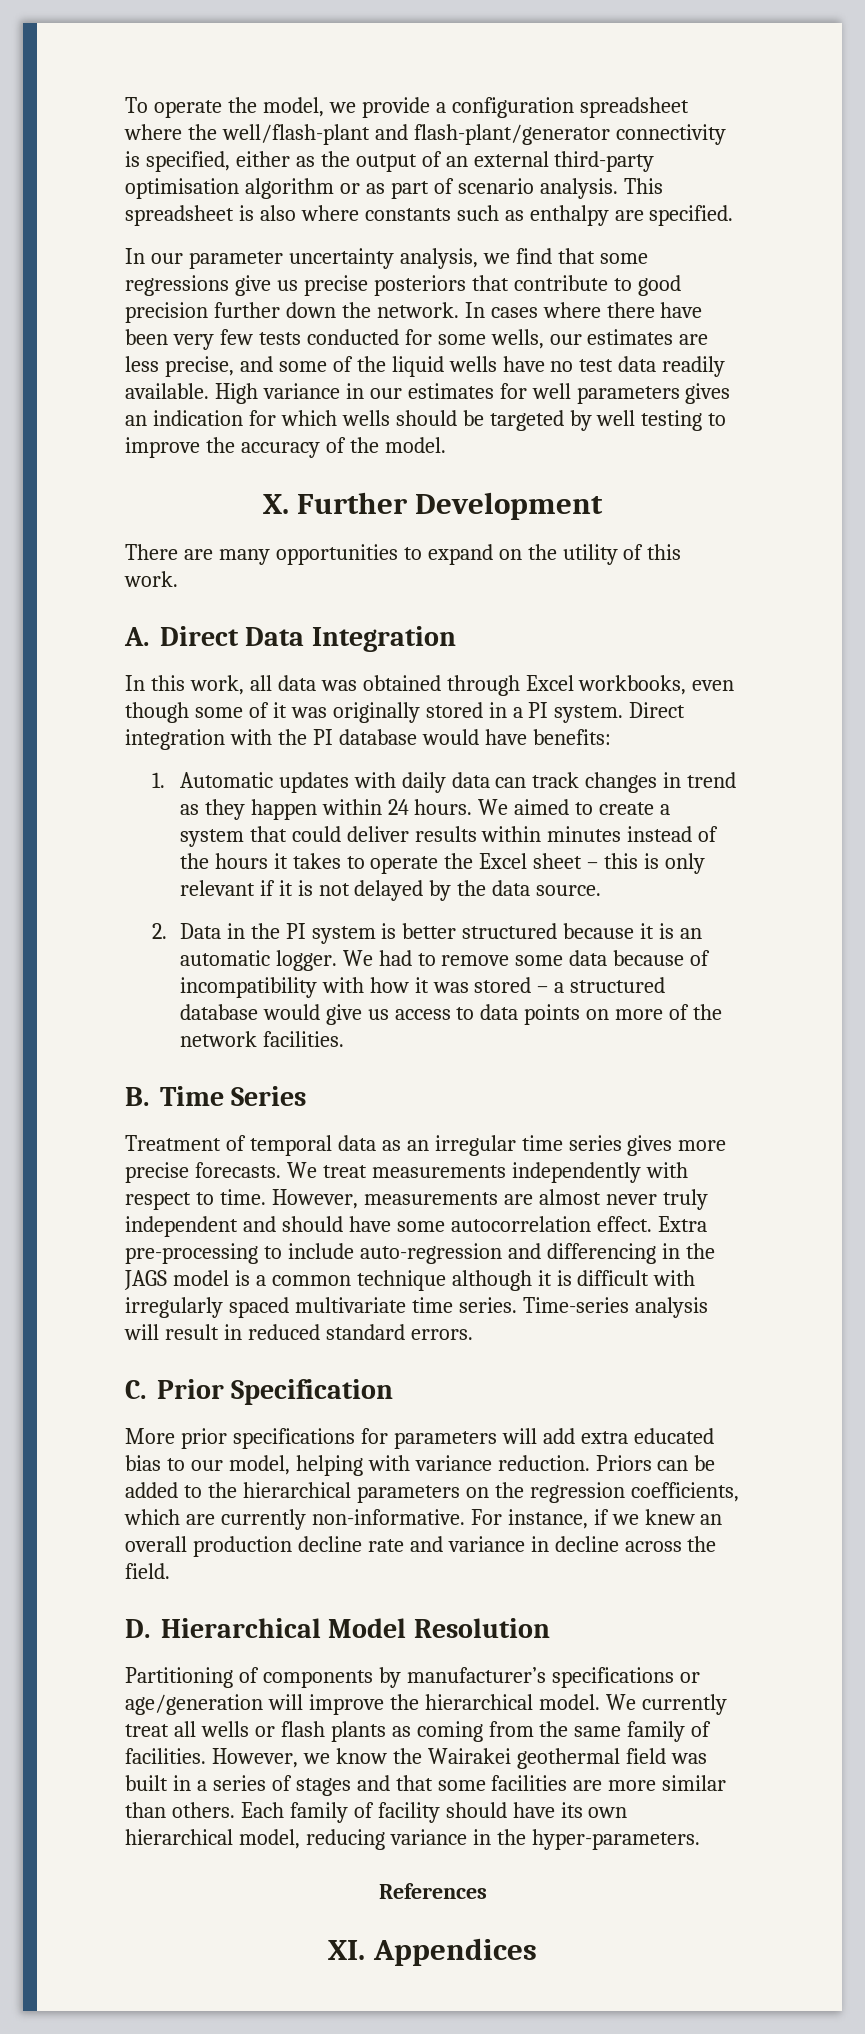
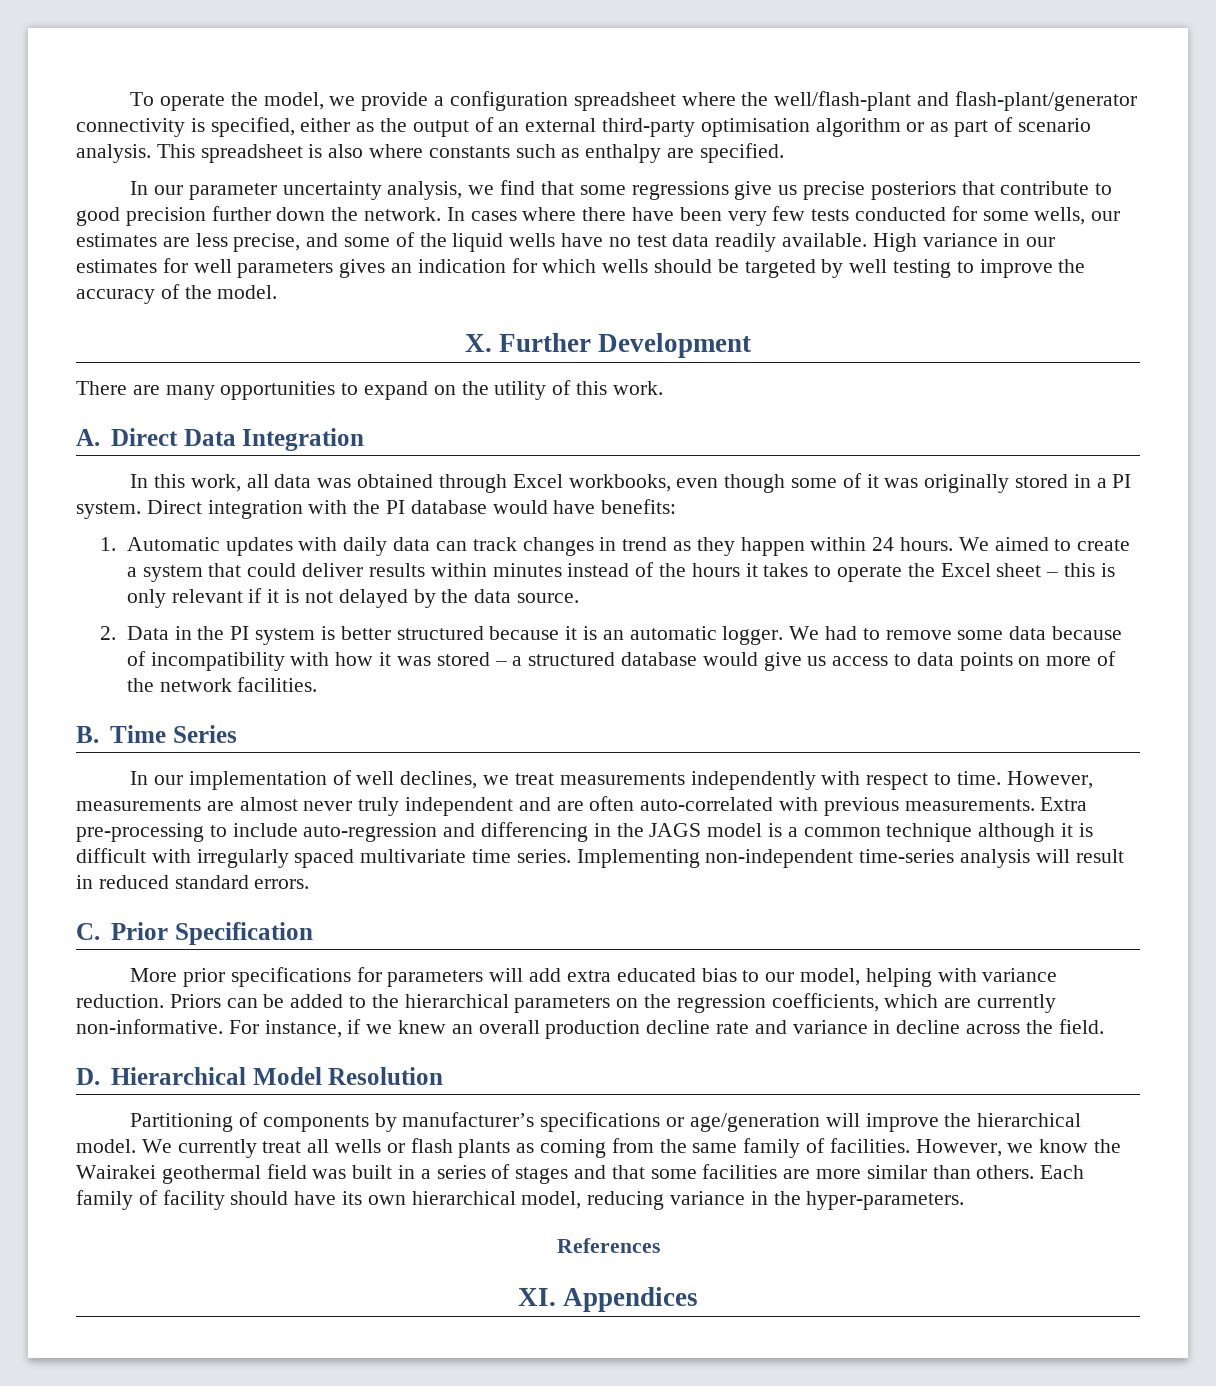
[125,1135,727,1156] [125,1162,317,1183] Treatment of temporal data as an irregular time series gives more precise forecasts. We -> [130,770,510,790] In our implementation of well declines, we
[281,1216,652,1232] should have some autocorrelation effect. -> [556,796,1035,816] are often auto-correlated with previous measurements.
[522,1297,629,1313] Time-series -> [576,849,955,868] Implementing non-independent time-series

